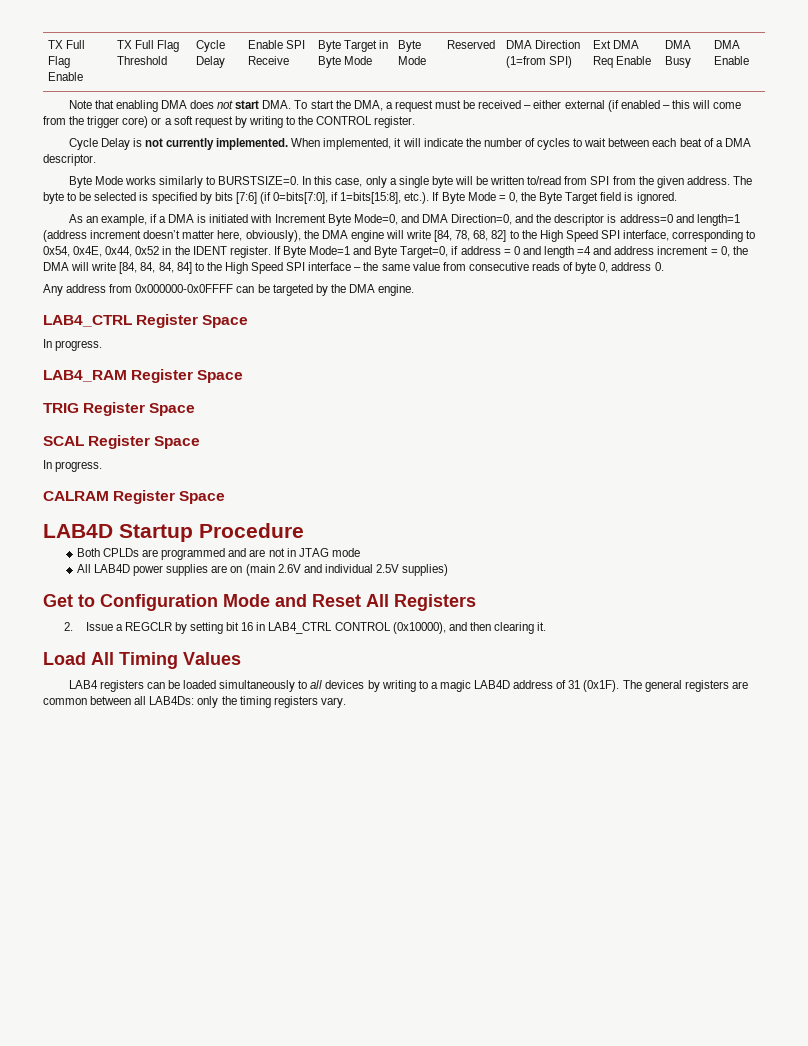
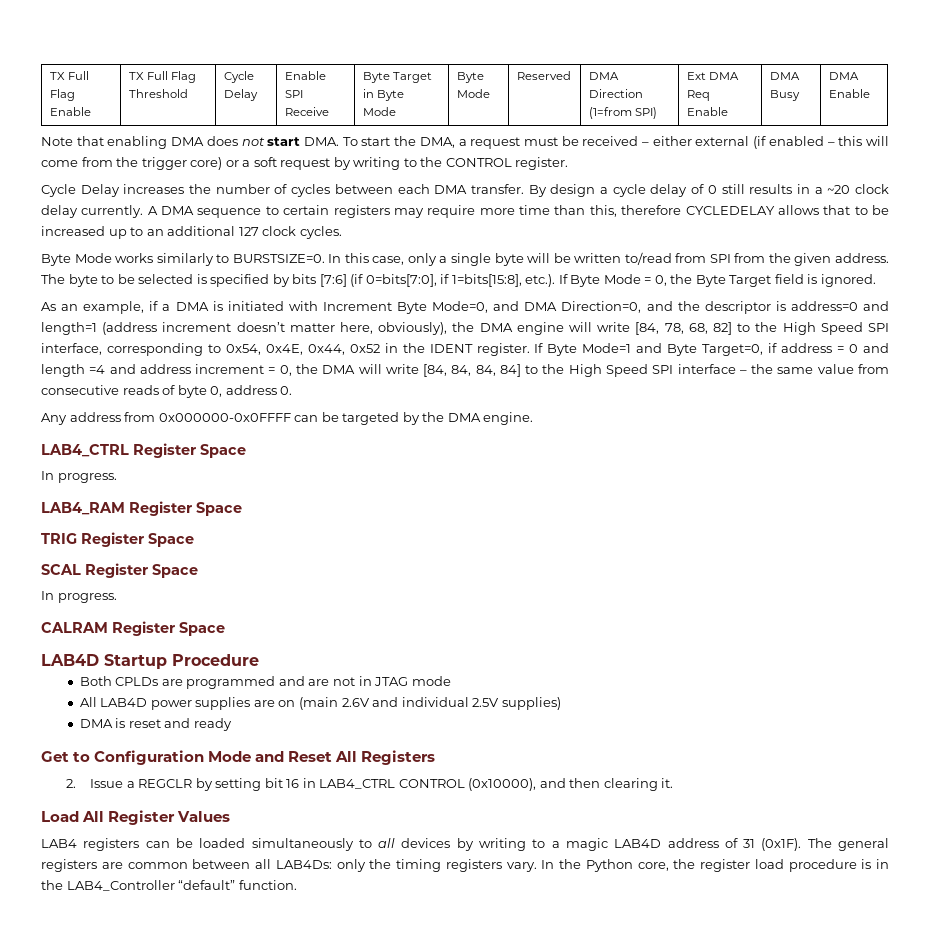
[132,138,751,150] [43,154,96,166] is not currently implemented. When implemented, it will indicate the number of cycles to wait between each beat of a DMA descriptor. -> [123,184,889,197] [41,205,889,218] [41,226,342,239] increases the number of cycles between each DMA transfer. By design a cycle delay of 0 still results in a ~20 clock delay currently. A DMA sequence to certain registers may require more time than this, therefore CYCLEDELAY allows that to be increased up to an additional 127 clock cycles.
(449, 570) none -> [79,718,232,731] // DMA is reset and ready
[119,652,178,669] Timing -> [108,810,176,825] Register
(346, 702) none -> [541,859,889,872] [41,880,297,891] In the Python core, the register load procedure is in the LAB4_Controller “default” function.

